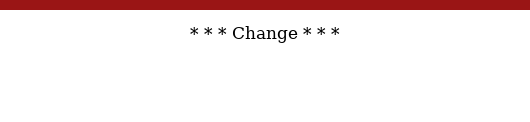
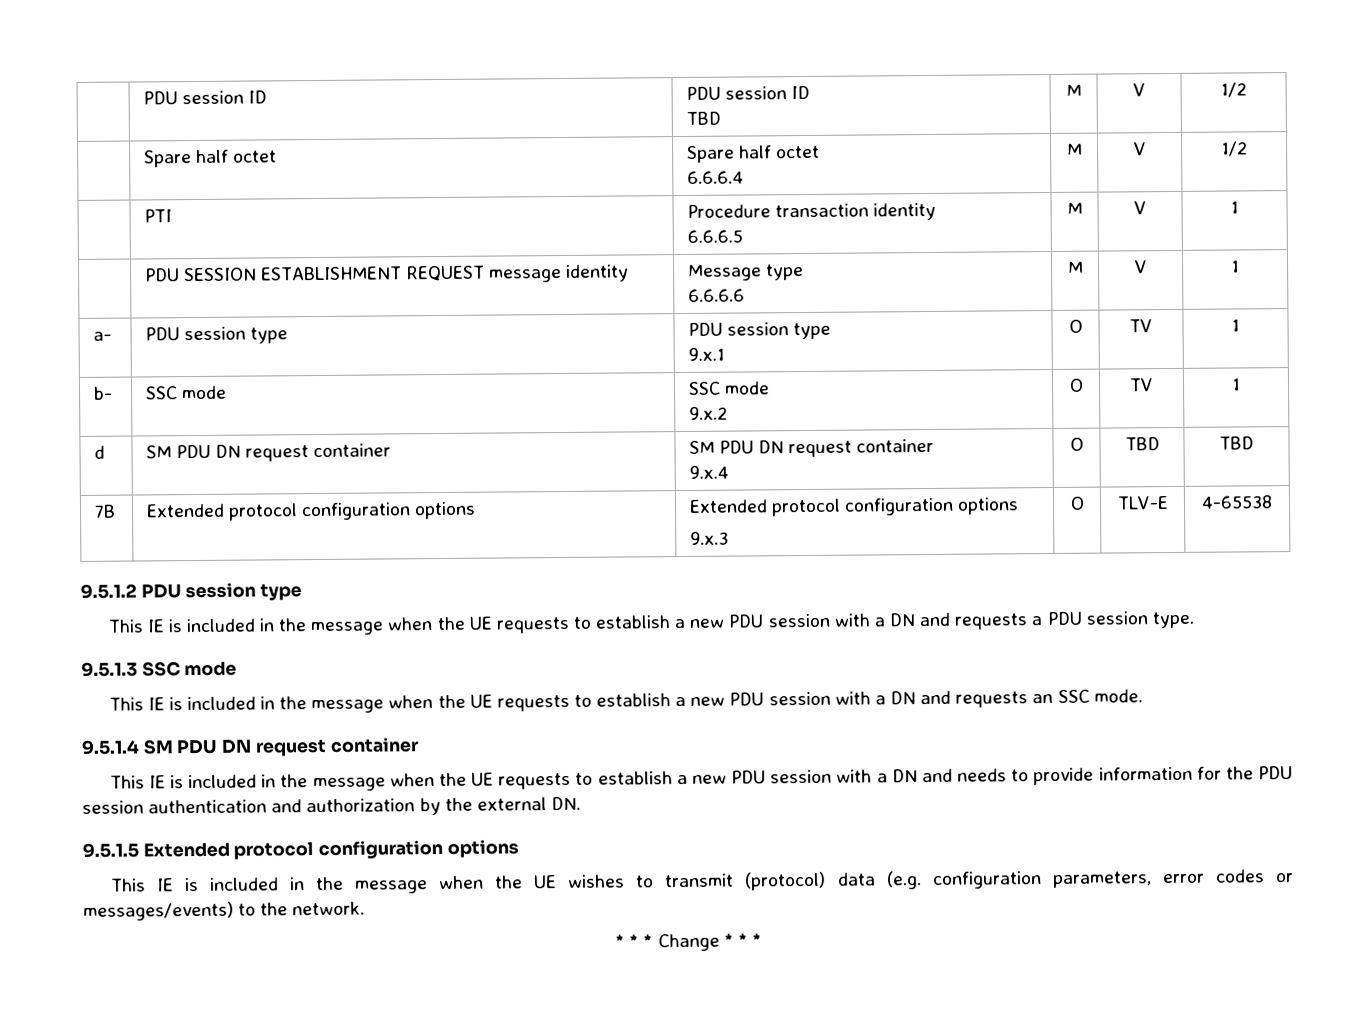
(190, 33) none -> [142,90,268,105] [685,85,811,100] [685,111,721,125] [1065,84,1082,97] [1132,83,1146,97] [1220,82,1247,98] [143,149,278,168] [686,145,821,163] [686,170,744,184] [1066,143,1083,156] [1133,142,1147,156] [1221,141,1248,157] [143,209,172,223] [686,202,937,221] [686,229,743,243] [1066,202,1083,215] [1133,201,1147,215] [1230,201,1239,214] [144,264,630,283] [687,264,804,281] [687,288,745,302] [1067,261,1084,274] [1133,260,1148,274] [1231,260,1240,273] [92,331,112,341] [144,326,289,344] [687,322,832,340] [687,347,725,361] [1068,319,1083,333] [1129,319,1153,333] [1231,319,1240,332] [92,386,113,400] [144,385,227,400] [687,381,770,395] [688,406,728,420] [1068,378,1084,392] [1129,378,1154,392] [1231,378,1241,391] [93,445,105,459] [145,443,392,462] [688,438,935,458] [688,465,729,479] [1069,437,1084,451] [1124,437,1160,451] [1219,436,1254,450] [93,504,116,518] [145,501,477,521] [688,497,1020,517] [689,531,729,545] [1069,496,1085,510] [1116,496,1169,510] [1201,495,1273,509] [80,582,303,601] [107,611,1195,636] [81,661,238,677] [108,689,1143,714] [81,737,420,757] [109,766,1294,792] [82,796,581,816] [82,839,519,860] [110,869,1295,894] [83,901,366,921] | PDU session ID | PDU session ID // TBD | M | V | 1/2 // | Spare half octet | Spare half octet // 6.6.6.4 | M | V | 1/2 // | PTI | Procedure transaction identity // 6.6.6.5 | M | V | 1 // | PDU SESSION ESTABLISHMENT REQUEST message identity | Message type // 6.6.6.6 | M | V | 1 // a- | PDU session type | PDU session type // 9.x.1 | O | TV | 1 // b- | SSC mode | SSC mode // 9.x.2 | O | TV | 1 // d | SM PDU DN request container | SM PDU DN request container // 9.x.4 | O | TBD | TBD // 7B | Extended protocol configuration options | Extended protocol configuration options // 9.x.3 | O | TLV-E | 4-65538 // 9.5.1.2 PDU session type // This IE is included in the message when the UE requests to establish a new PDU session with a DN and requests a PDU session type. // 9.5.1.3 SSC mode // This IE is included in the message when the UE requests to establish a new PDU session with a DN and requests an SSC mode. // 9.5.1.4 SM PDU DN request container // This IE is included in the message when the UE requests to establish a new PDU session with a DN and needs to provide information for the PDU session authentication and authorization by the external DN. // 9.5.1.5 Extended protocol configuration options // This IE is included in the message when the UE wishes to transmit (protocol) data (e.g. configuration parameters, error codes or messages/events) to the network. //

